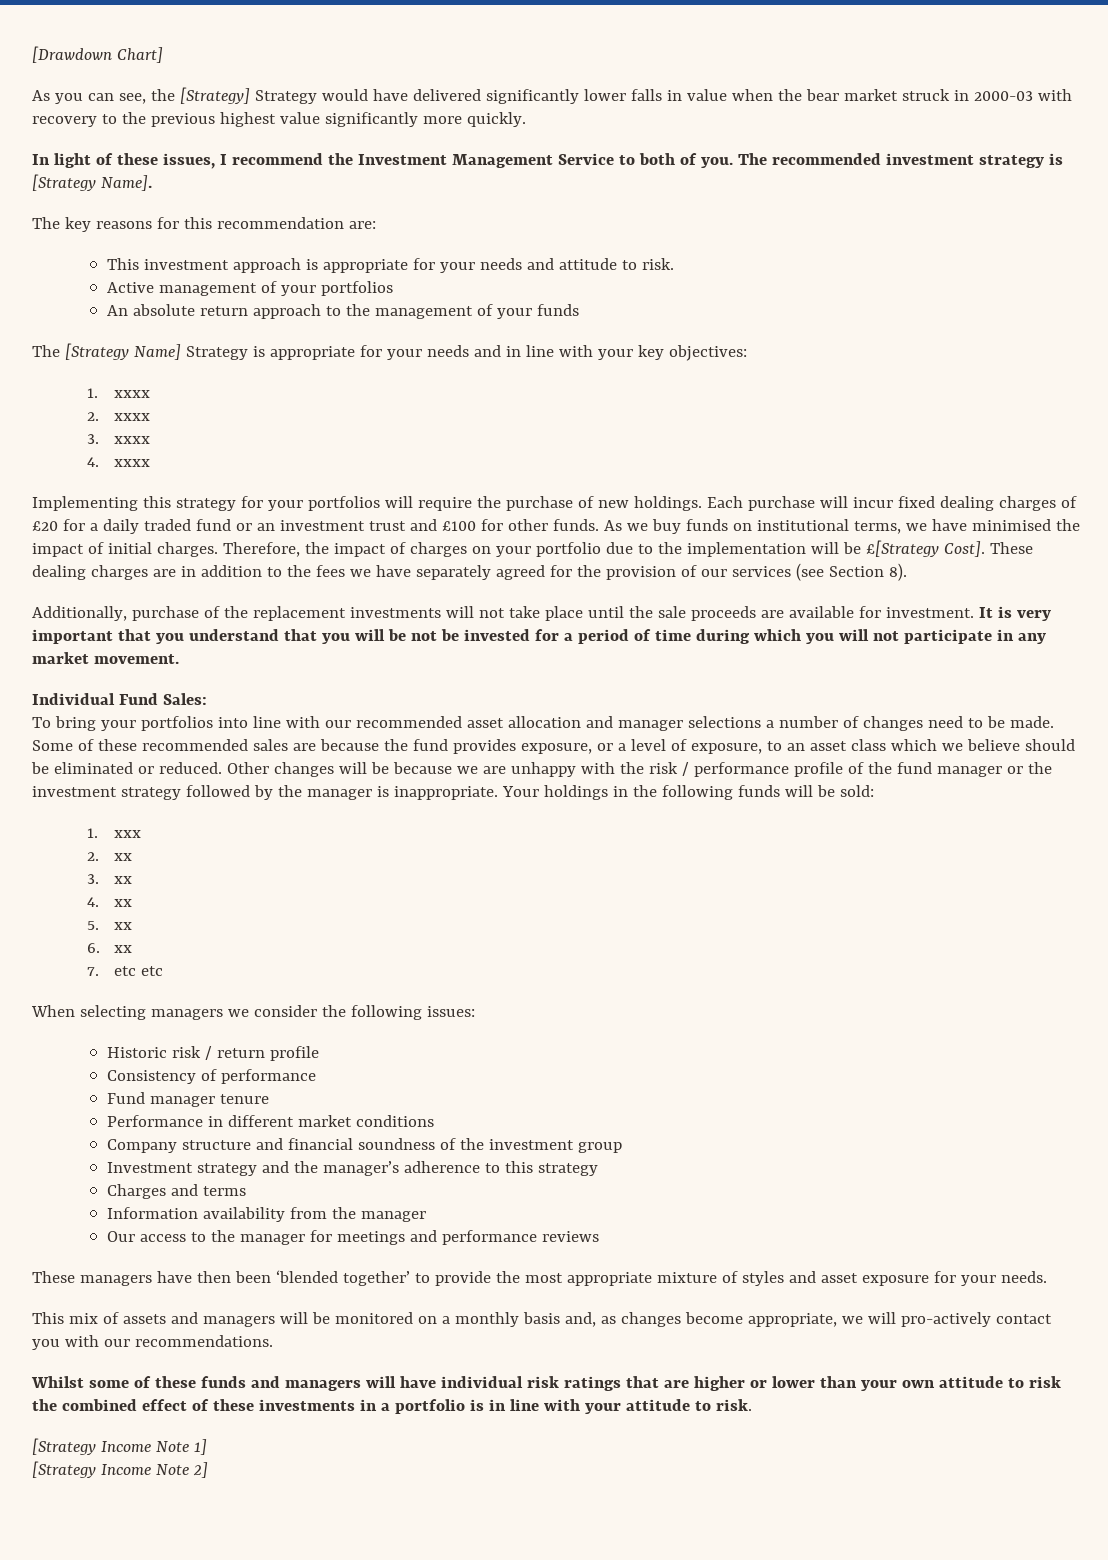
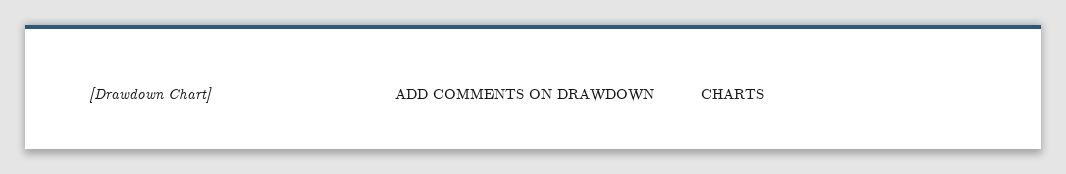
[32,87,1072,104] [32,112,526,127] [32,153,1063,169] [32,174,152,191] [32,217,376,232] [106,258,674,273] [106,281,393,296] [106,304,579,319] [32,343,747,361] [86,388,150,398] [86,412,150,421] [86,434,150,444] [86,457,150,467] [32,496,1077,511] [32,519,1080,534] [32,540,1033,557] [32,563,907,581] [32,606,1051,621] [32,629,1046,644] [32,652,179,664] [32,693,207,705] [32,716,1054,731] [32,739,1075,754] [31,762,1052,777] [32,785,874,800] [86,828,141,838] [86,852,132,861] [86,874,132,884] [86,897,132,907] [86,921,132,930] [86,943,132,953] [86,966,163,976] [31,1005,475,1020] [106,1046,319,1061] [106,1069,316,1084] [106,1092,269,1107] [106,1115,434,1127] [106,1138,622,1153] [106,1161,598,1176] [106,1184,246,1199] [106,1207,426,1222] [106,1230,599,1245] [32,1270,1047,1286] [32,1312,1052,1327] [32,1335,273,1350] [31,1376,1061,1391] [32,1399,752,1414] [32,1438,207,1455] [32,1461,208,1478] As you can see, the [Strategy] Strategy would have delivered significantly lower falls in value when the bear market struck in 2000-03 with recovery to the previous highest value significantly more quickly. // In light of these issues, I recommend the Investment Management Service to both of you. The recommended investment strategy is [Strategy Name]. // The key reasons for this recommendation are: // This investment approach is appropriate for your needs and attitude to risk. // Active management of your portfolios // An absolute return approach to the management of your funds // The [Strategy Name] Strategy is appropriate for your needs and in line with your key objectives: // 1. xxxx // 2. xxxx // 3. xxxx // 4. xxxx // Implementing this strategy for your portfolios will require the purchase of new holdings. Each purchase will incur fixed dealing charges of £20 for a daily traded fund or an investment trust and £100 for other funds. As we buy funds on institutional terms, we have minimised the impact of initial charges. Therefore, the impact of charges on your portfolio due to the implementation will be £[Strategy Cost]. These dealing charges are in addition to the fees we have separately agreed for the provision of our services (see Section 8). // Additionally, purchase of the replacement investments will not take place until the sale proceeds are available for investment. It is very important that you understand that you will be not be invested for a period of time during which you will not participate in any market movement. // Individual Fund Sales: // To bring your portfolios into line with our recommended asset allocation and manager selections a number of changes need to be made. Some of these recommended sales are because the fund provides exposure, or a level of exposure, to an asset class which we believe should be eliminated or reduced. Other changes will be because we are unhappy with the risk / performance profile of the fund manager or the investment strategy followed by the manager is inappropriate. Your holdings in the following funds will be sold: // 1. xxx // 2. xx // 3. xx // 4. xx // 5. xx // 6. xx // 7. etc etc // When selecting managers we consider the following issues: // Historic risk / return profile // Consistency of performance // Fund manager tenure // Performance in different market conditions // Company structure and financial soundness of the investment group // Investment strategy and the manager’s adherence to this strategy // Charges and terms // Information availability from the manager // Our access to the manager for meetings and performance reviews // These managers have then been ‘blended together’ to provide the most appropriate mixture of styles and asset exposure for your needs. // This mix of assets and managers will be monitored on a monthly basis and, as changes become appropriate, we will pro-actively contact you with our recommendations. // Whilst some of these funds and managers will have individual risk ratings that are higher or lower than your own attitude to risk the combined effect of these investments in a portfolio is in line with your attitude to risk. // [Strategy Income Note 1] // [Strategy Income Note 2] -> [395,88,764,102] ADD COMMENTS ON DRAWDOWN CHARTS

